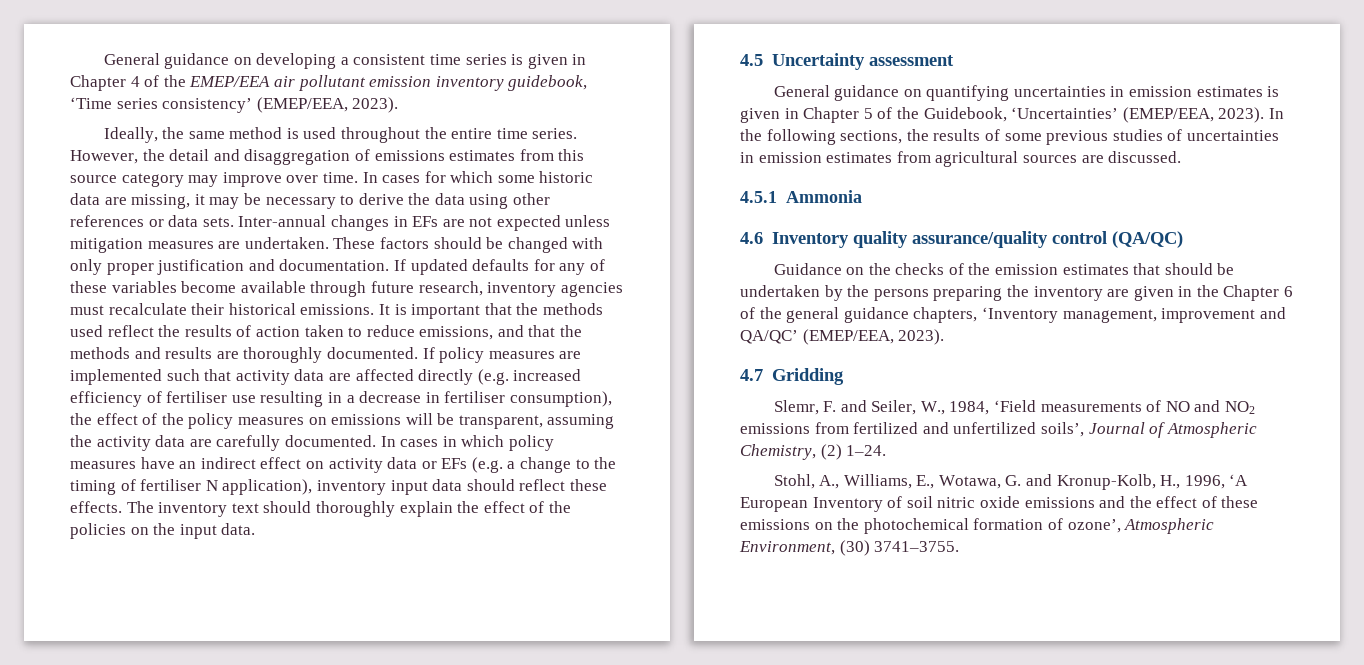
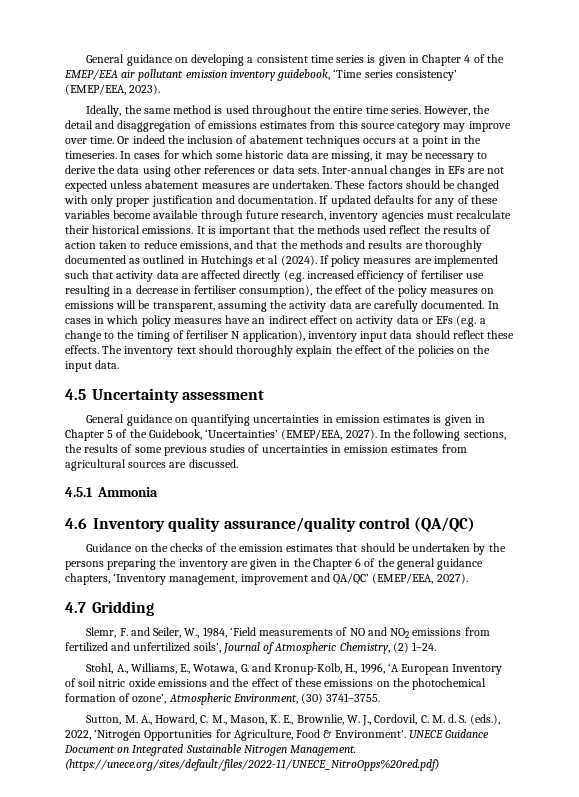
(358, 177) none -> [117,135,482,147] [65,151,117,159] Or indeed the inclusion of abatement techniques occurs at a point in the timeseries.
[70,238,143,253] mitigation -> [145,180,199,189] abatement
[326,347,418,359] documented. -> [65,255,317,267] documented as outlined in Hutchings et al (2024).
[1218,107,1265,123] 2023). -> [345,429,377,440] 2027).
[898,329,945,345] 2023). -> [436,573,468,584] 2027).
(960, 546) none -> [86,714,500,726] [65,729,490,741] [64,744,357,756] [65,759,439,771] // Sutton, M. A., Howard, C. M., Mason, K. E., Brownlie, W. J., Cordovil, C. M. d. S. (eds.), 2022, ‘Nitrogen Opportunities for Agriculture, Food & Environment’. UNECE Guidance Document on Integrated Sustainable Nitrogen Management. (https://unece.org/sites/default/files/2022-11/UNECE_NitroOpps%20red.pdf)

